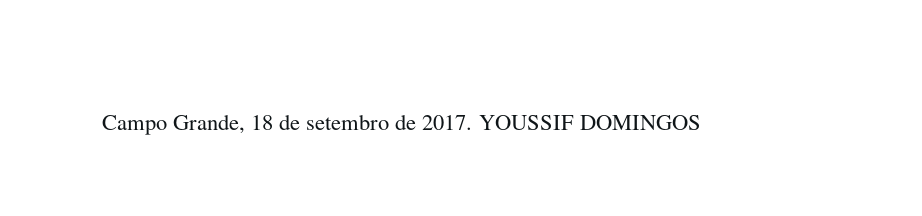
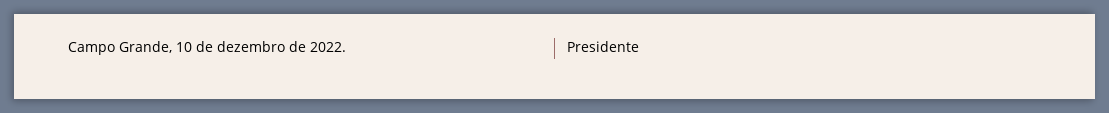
[251,114,701,130] 18 de setembro de 2017. YOUSSIF DOMINGOS -> [176,41,346,52] [567,41,639,52] 10 de dezembro de 2022. // Presidente

